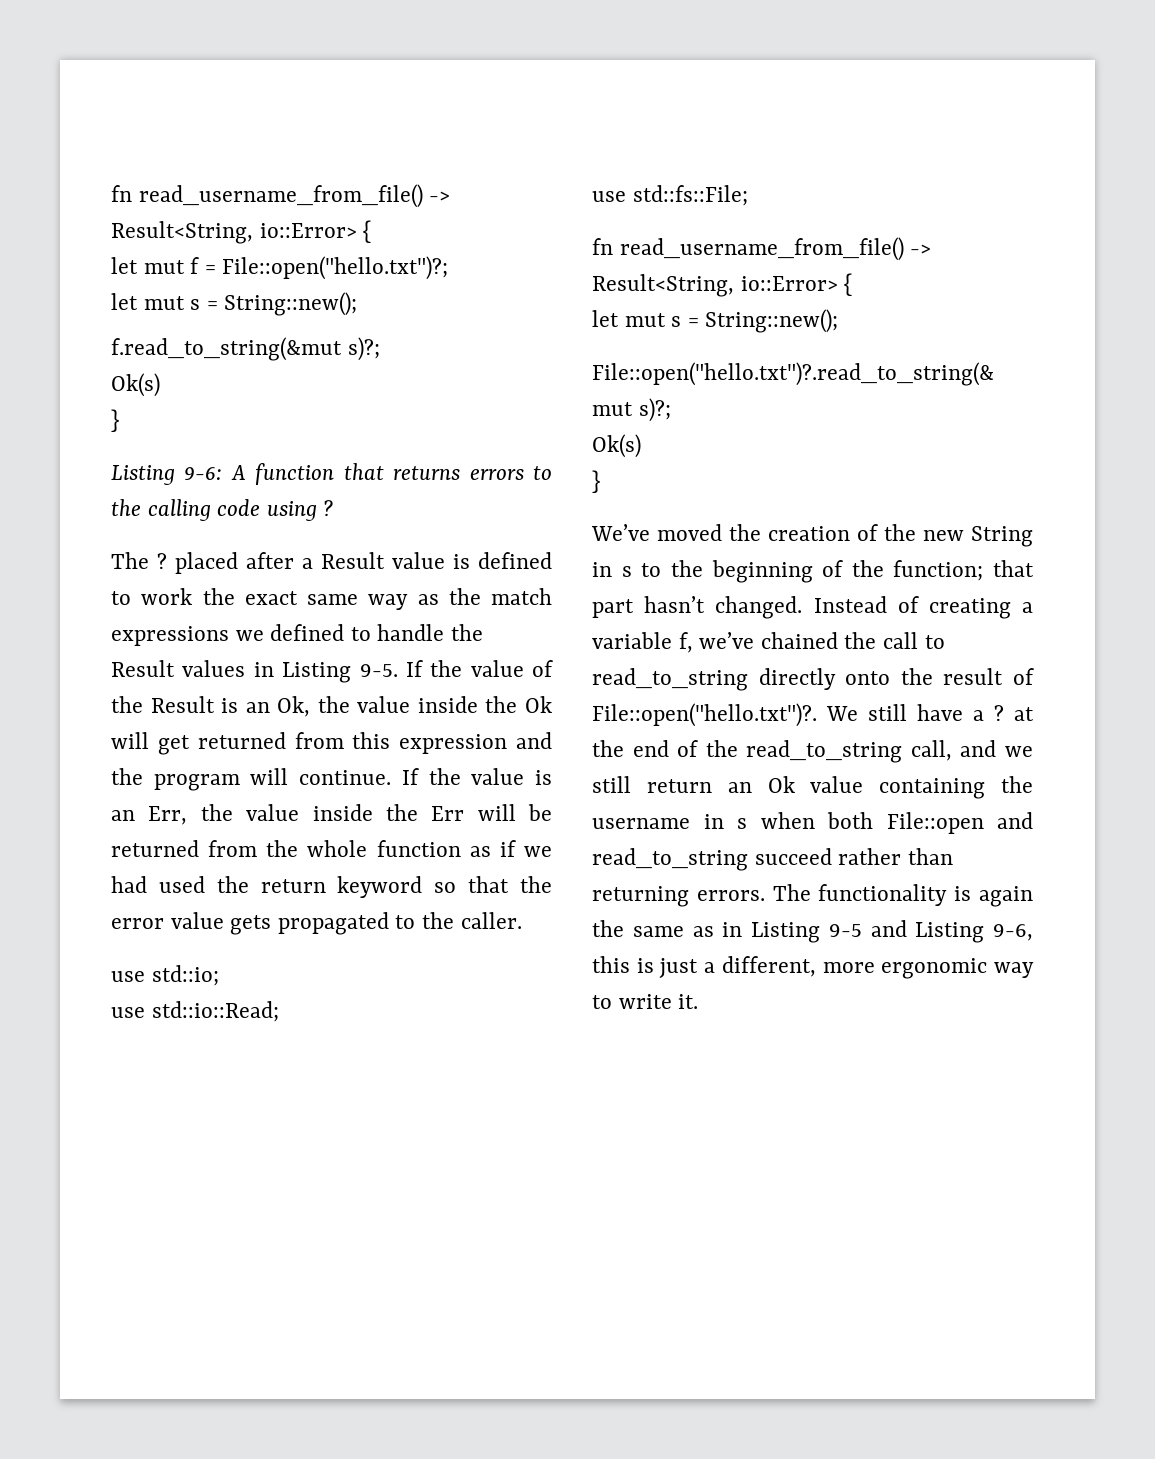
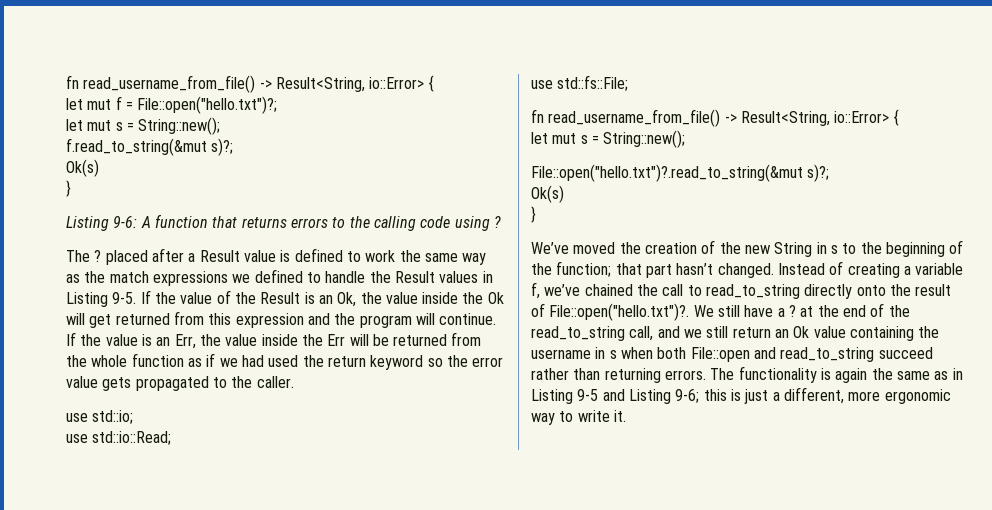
[244,591,298,605] exact -> (421, 256) none
[468,876,510,893] that -> (443, 362) none
[993,924,1033,941] 9-6, -> [675,389,700,403] 9-6;

